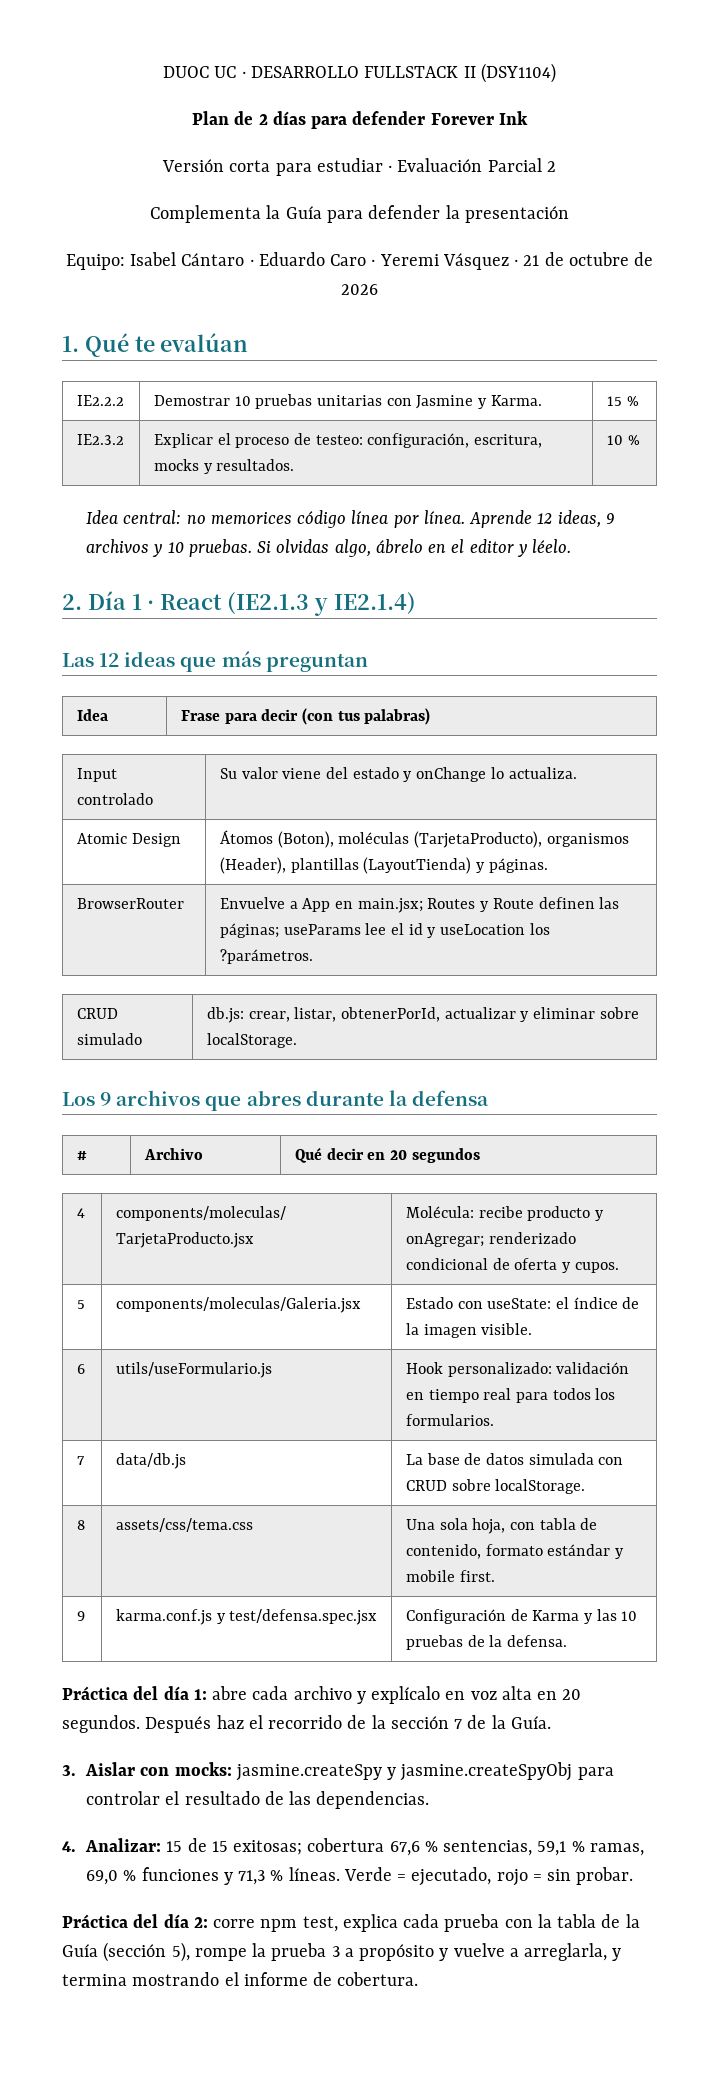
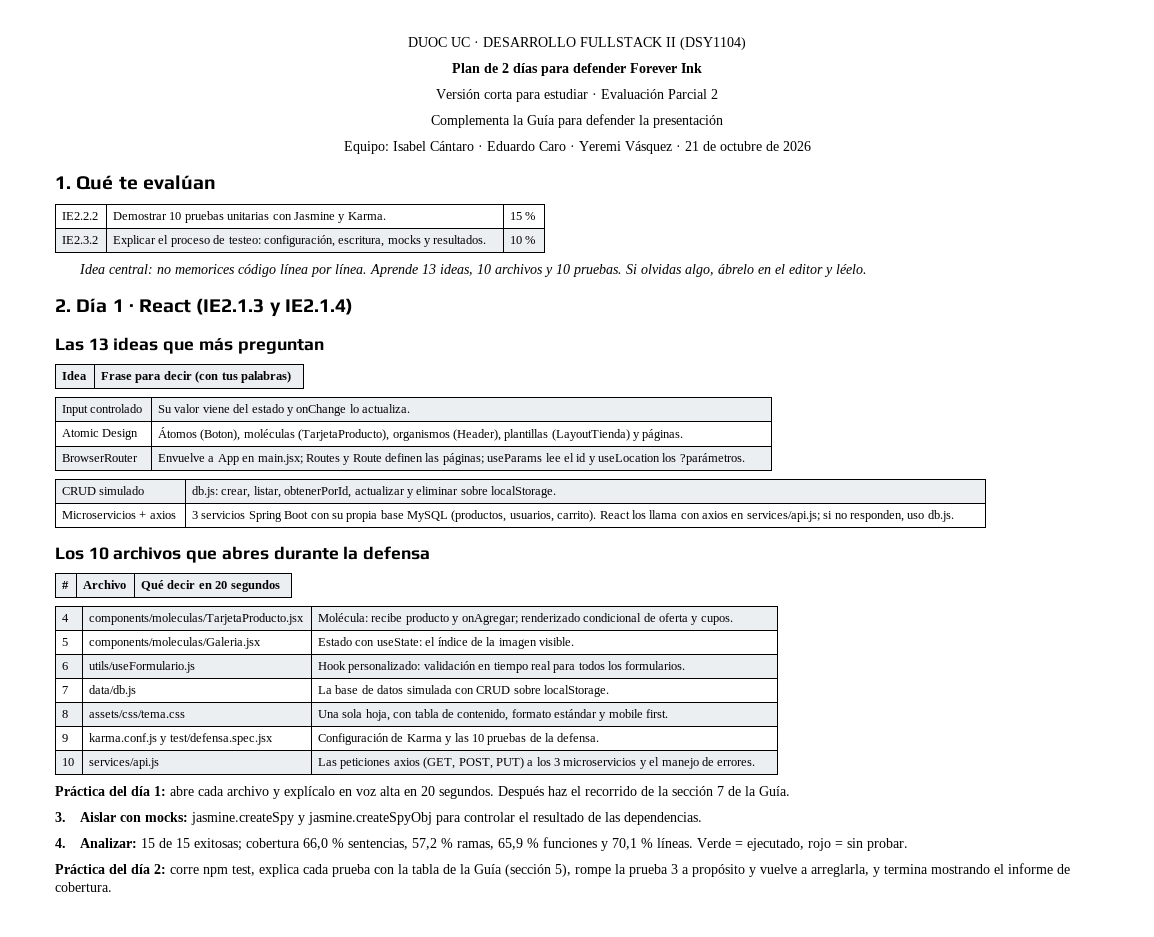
[537,510,615,528] 12 ideas, 9 -> [422,264,492,276] 13 ideas, 10
[99,653,120,667] 12 -> [88,338,109,351] 13
(297, 1040) none -> [62,511,176,519] [192,510,954,522] // Microservicios + axios | 3 servicios Spring Boot con su propia base MySQL (productos, usuarios, carrito). React los llama con axios en services/api.js; si no responden, uso db.js.
[100,1092,112,1106] 9 -> [88,547,109,560] 10
(567, 1641) none -> [62,758,75,766] [89,758,160,769] [318,757,756,769] // 10 | services/api.js | Las peticiones axios (GET, POST, PUT) a los 3 microservicios y el manejo de errores.
[389,1841,420,1856] 67,6 -> [303,838,329,850] 66,0
[537,1841,567,1856] 59,1 -> [412,838,438,850] 57,2
[86,1870,119,1885] 69,0 -> [498,838,524,850] 65,9
[238,1870,266,1885] 71,3 -> [612,838,638,850] 70,1

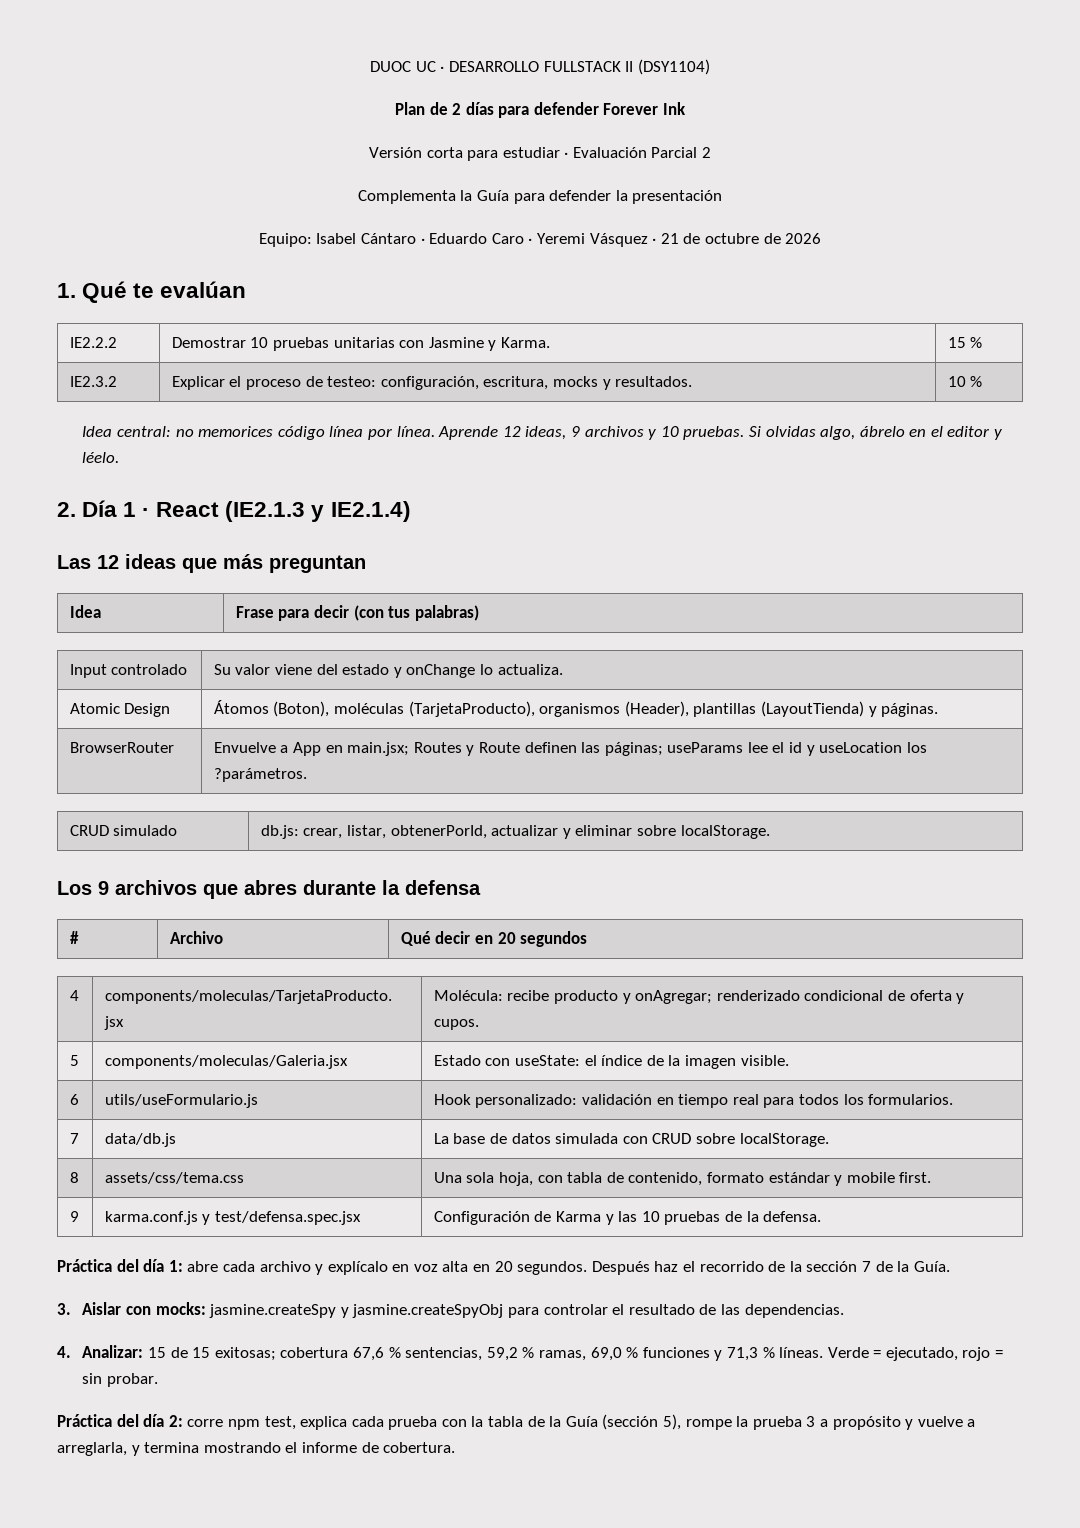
[422,264,492,276] 13 ideas, 10 -> [502,426,580,440] 12 ideas, 9
[88,338,109,351] 13 -> [97,555,119,569] 12
[62,511,176,519] [192,510,954,522] // Microservicios + axios | 3 servicios Spring Boot con su propia base MySQL (productos, usuarios, carrito). React los llama con axios en services/api.js; si no responden, uso db.js. -> (770, 832) none
[88,547,109,560] 10 -> [98,881,109,895] 9
[62,758,75,766] [89,758,160,769] [318,757,756,769] // 10 | services/api.js | Las peticiones axios (GET, POST, PUT) a los 3 microservicios y el manejo de errores. -> (822, 1216) none
[303,838,329,850] 66,0 -> [353,1347,385,1361] 67,6
[412,838,438,850] 57,2 -> [486,1347,518,1361] 59,2
[498,838,524,850] 65,9 -> [590,1347,622,1361] 69,0
[612,838,638,850] 70,1 -> [726,1347,758,1361] 71,3

